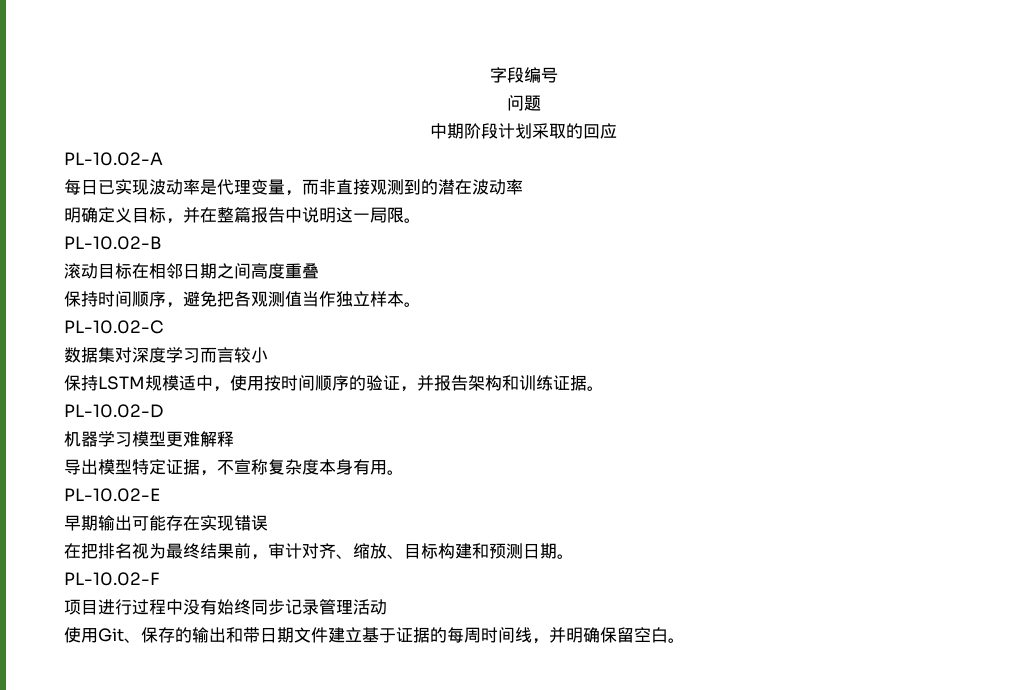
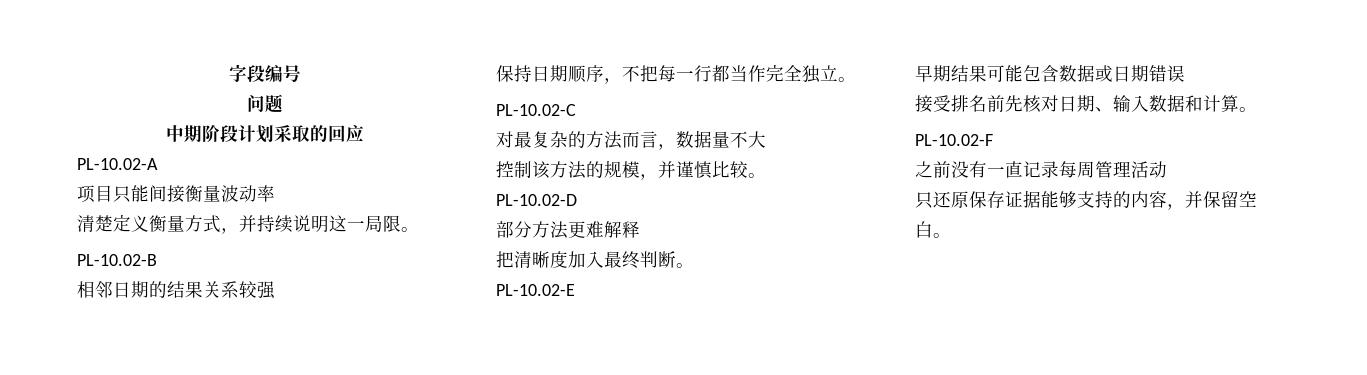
[64,179,523,196] [64,207,302,224] 每日已实现波动率是代理变量，而非直接观测到的潜在波动率 // 明确定义目标，并在整篇报告中 -> [77,185,275,203] [77,214,293,234] 项目只能间接衡量波动率 // 清楚定义衡量方式，并持续
[64,263,319,279] [64,291,421,308] [64,320,164,334] [64,347,268,363] [64,375,587,392] 滚动目标在相邻日期之间高度重叠 // 保持时间顺序，避免把各观测值当作独立样本。 // PL-10.02-C // 数据集对深度学习而言较小 // 保持LSTM规模适中，使用按时间顺序的验证，并报告架构和训练证据 -> [77,281,275,299] [496,64,856,84] [496,104,576,116] [496,130,766,150] [496,160,748,180] 相邻日期的结果关系较强 // 保持日期顺序，不把每一行都当作完全独立。 // PL-10.02-C // 对最复杂的方法而言，数据量不大 // 控制该方法的规模，并谨慎比较
[64,431,166,447] 机器学习模型 -> [496,221,568,239] 部分方法
[64,459,404,476] [64,488,160,502] [64,515,268,531] [64,543,574,560] [64,572,160,586] [64,599,387,615] [64,627,600,644] 导出模型特定证据，不宣称复杂度本身有用。 // PL-10.02-E // 早期输出可能存在实现错误 // 在把排名视为最终结果前，审计对齐、缩放、目标构建和预测日期。 // PL-10.02-F // 项目进行过程中没有始终同步记录管理活动 // 使用Git、保存的输出和带日期文件建立基于证据的每周时间线，并明确 -> [496,251,694,269] [496,284,575,296] [915,64,1185,82] [915,94,1257,113] [915,134,993,146] [915,161,1167,178] [915,190,1203,210] 把清晰度加入最终判断。 // PL-10.02-E // 早期结果可能包含数据或日期错误 // 接受排名前先核对日期、输入数据和计算。 // PL-10.02-F // 之前没有一直记录每周管理活动 // 只还原保存证据能够支持的内容，并

